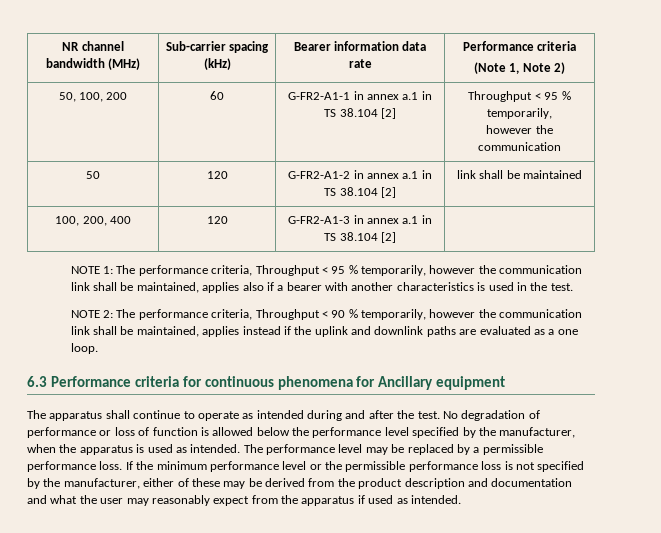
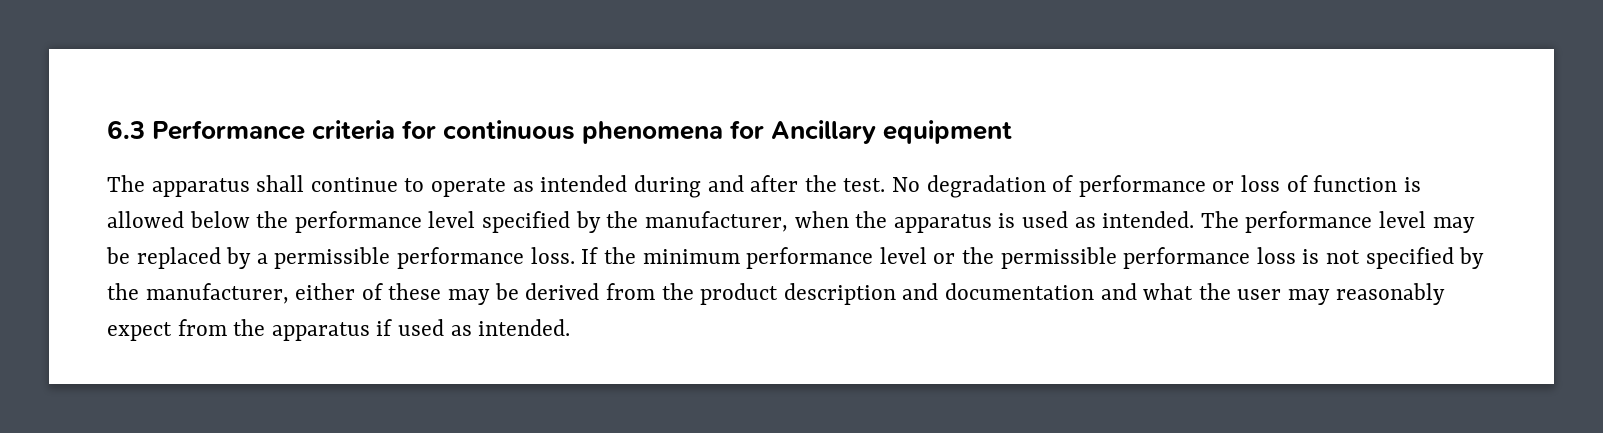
[62,41,124,51] [45,58,141,70] [165,41,270,53] [203,58,231,70] [293,41,427,51] [348,59,372,68] [462,41,577,51] [473,62,566,74] [58,92,128,102] [210,91,224,100] [288,91,432,100] [324,108,396,119] [468,91,571,102] [487,108,552,119] [486,125,553,134] [478,142,561,151] [86,171,100,179] [206,171,228,179] [288,170,432,179] [324,187,396,198] [456,170,583,179] [55,216,131,226] [206,216,228,224] [288,215,432,224] [324,232,396,243] [70,265,583,276] [70,282,573,293] [70,309,583,320] [70,326,578,337] [70,343,98,354] NR channel bandwidth (MHz) | Sub-carrier spacing (kHz) | Bearer information data rate | Performance criteria // (Note 1, Note 2) // 50, 100, 200 | 60 | G-FR2-A1-1 in annex a.1 in TS 38.104 [2] | Throughput < 95 % temporarily, // however the communication // 50 | 120 | G-FR2-A1-2 in annex a.1 in TS 38.104 [2] | link shall be maintained // 100, 200, 400 | 120 | G-FR2-A1-3 in annex a.1 in TS 38.104 [2] | // NOTE 1: The performance criteria, Throughput < 95 % temporarily, however the communication link shall be maintained, applies also if a bearer with another characteristics is used in the test. // NOTE 2: The performance criteria, Throughput < 90 % temporarily, however the communication link shall be maintained, applies instead if the uplink and downlink paths are evaluated as a one loop. // -> (107, 129) none

